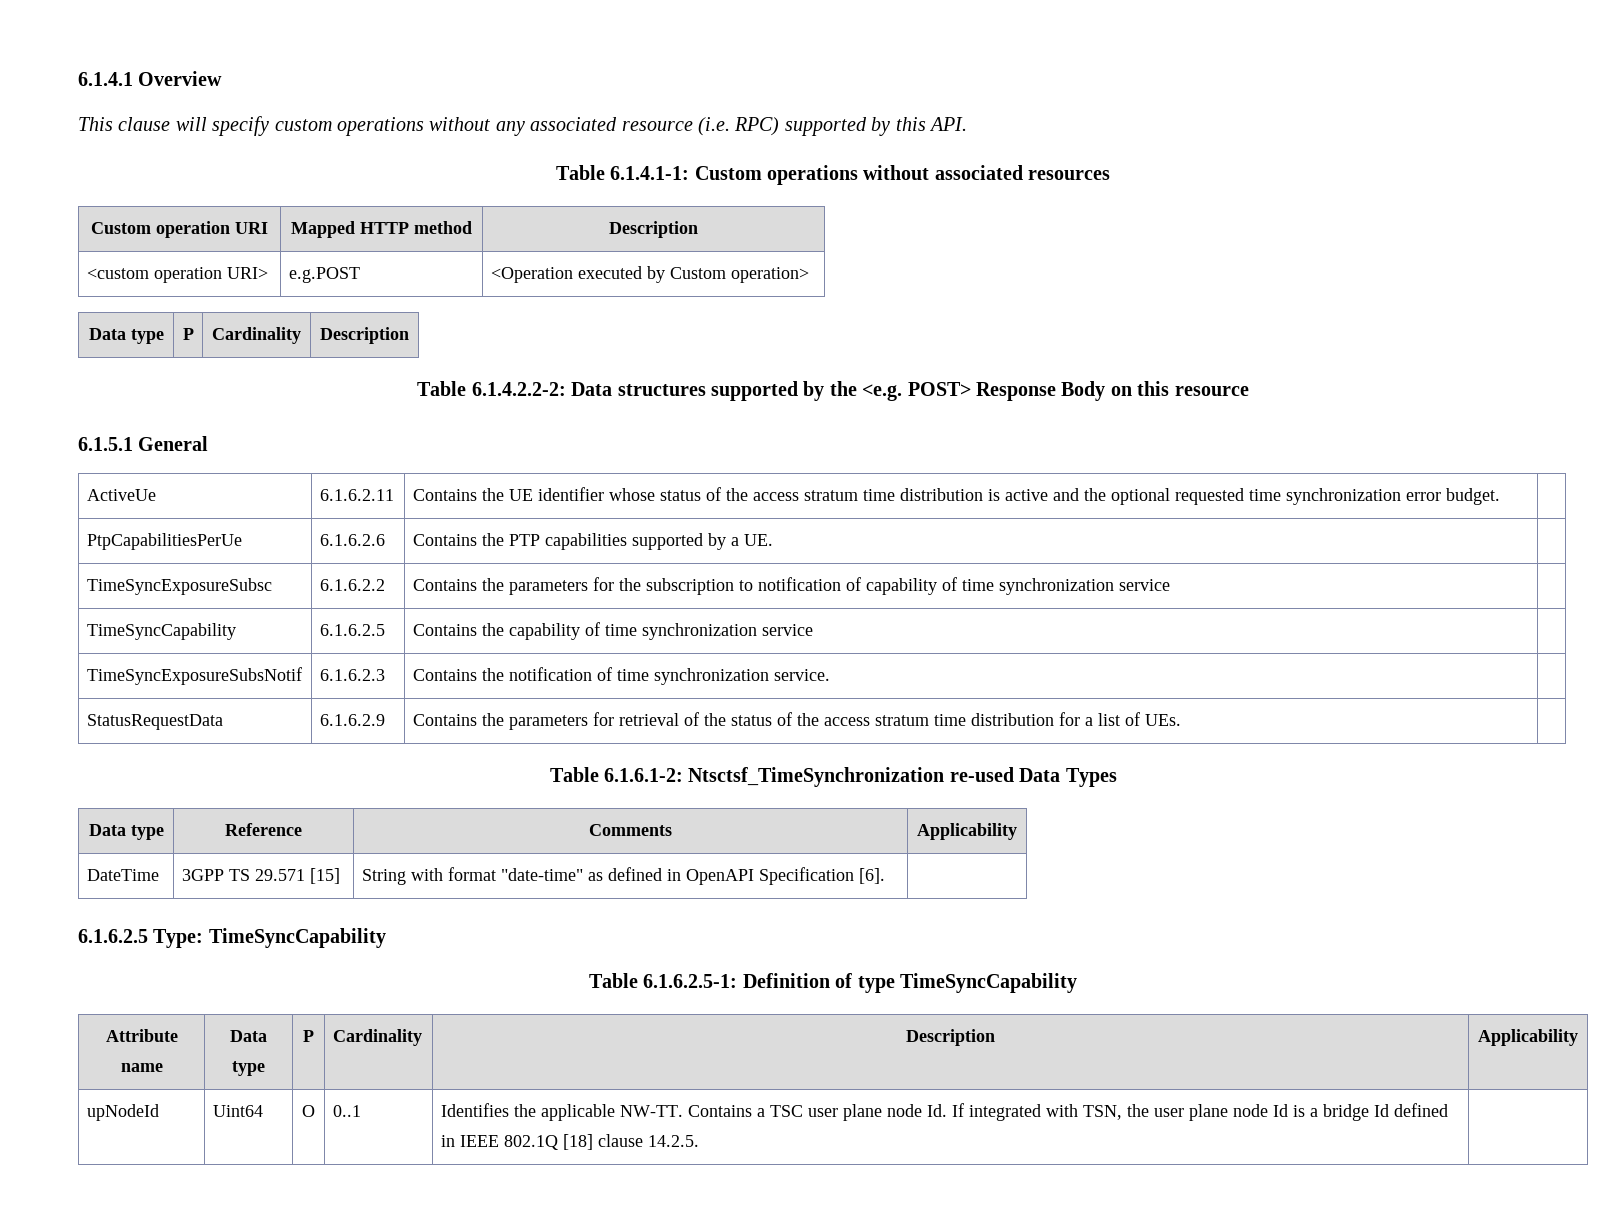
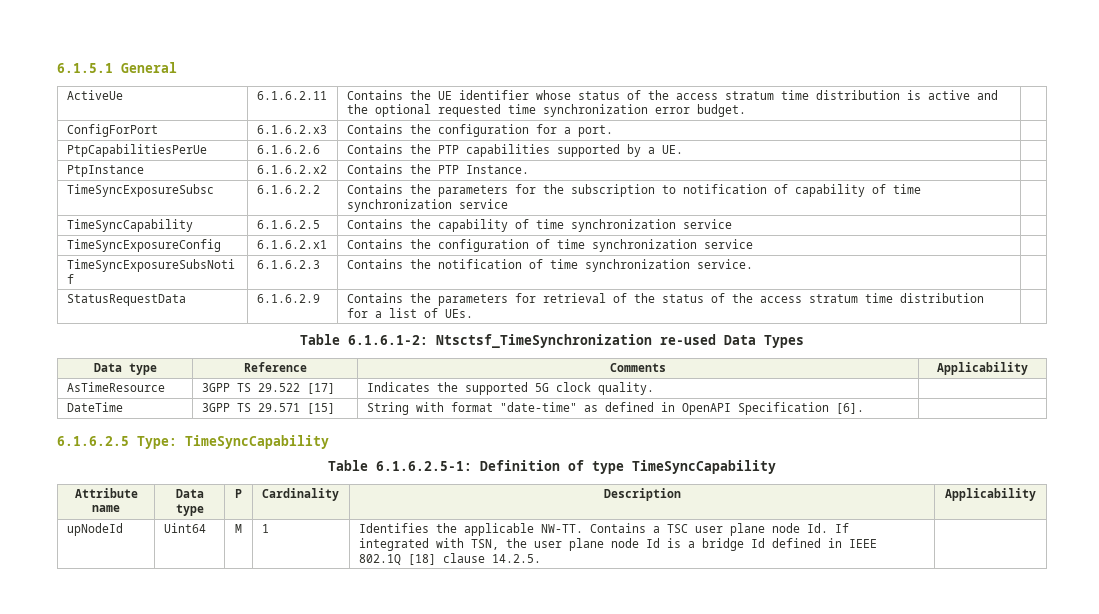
[78,71,223,86] [78,116,967,136] [555,165,1111,185] [91,221,268,238] [291,221,472,238] [609,221,698,238] [86,267,268,283] [288,267,360,283] [490,266,809,283] [88,328,164,344] [182,328,194,340] [212,327,301,344] [320,327,409,344] [417,381,1249,401] 6.1.4.1 Overview // This clause will specify custom operations without any associated resource (i.e. RPC) supported by this API. // Table 6.1.4.1-1: Custom operations without associated resources // Custom operation URI | Mapped HTTP method | Description // <custom operation URI> | e.g.POST | <Operation executed by Custom operation> // Data type | P | Cardinality | Description // Table 6.1.4.2.2-2: Data structures supported by the <e.g. POST> Response Body on this resource // -> (57, 68) none
(1500, 496) none -> [66,124,158,137] [256,125,327,134] [346,124,613,137] // ConfigForPort | 6.1.6.2.x3 | Contains the configuration for a port. |
(773, 540) none -> [66,165,144,177] [256,165,327,174] [346,164,529,174] // PtpInstance | 6.1.6.2.x2 | Contains the PTP Instance. |
(813, 630) none -> [66,239,221,252] [256,240,327,249] [346,239,753,252] // TimeSyncExposureConfig | 6.1.6.2.x1 | Contains the configuration of time synchronization service |
(1017, 831) none -> [66,382,165,392] [201,383,335,394] [366,382,654,395] // AsTimeResource | 3GPP TS 29.522 [17] | Indicates the supported 5G clock quality. |
[302,1105,315,1117] [332,1105,361,1117] O | 0..1 -> [235,524,242,533] [261,524,269,533] M | 1

